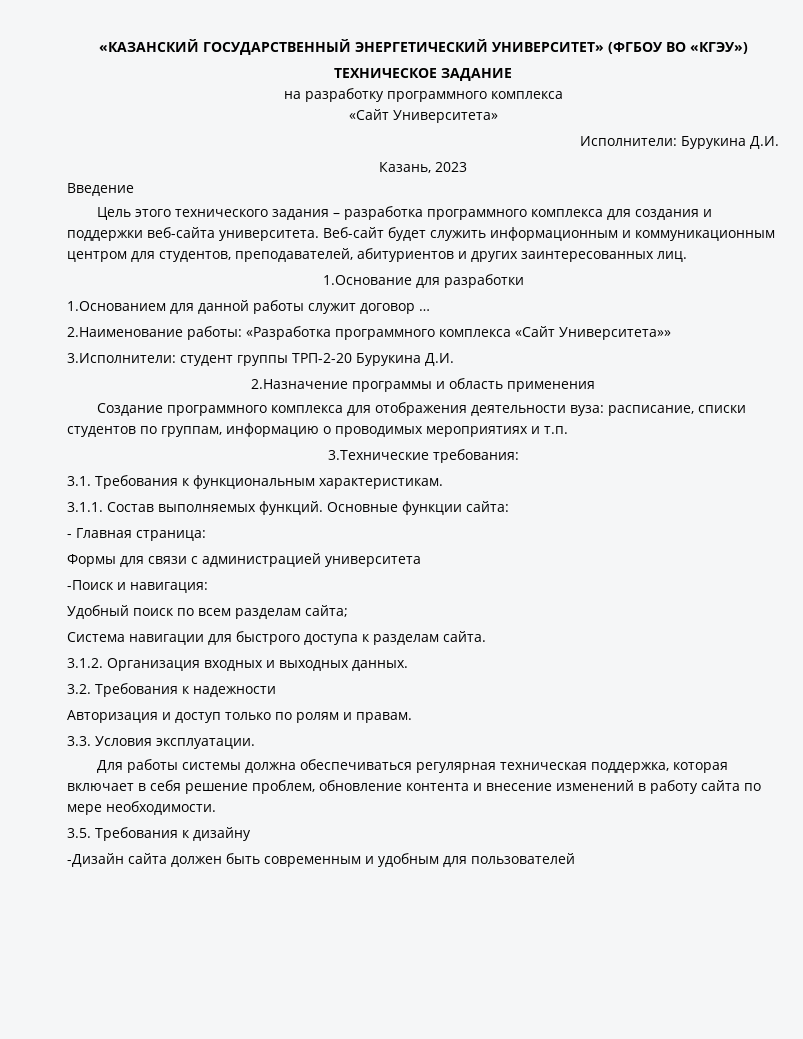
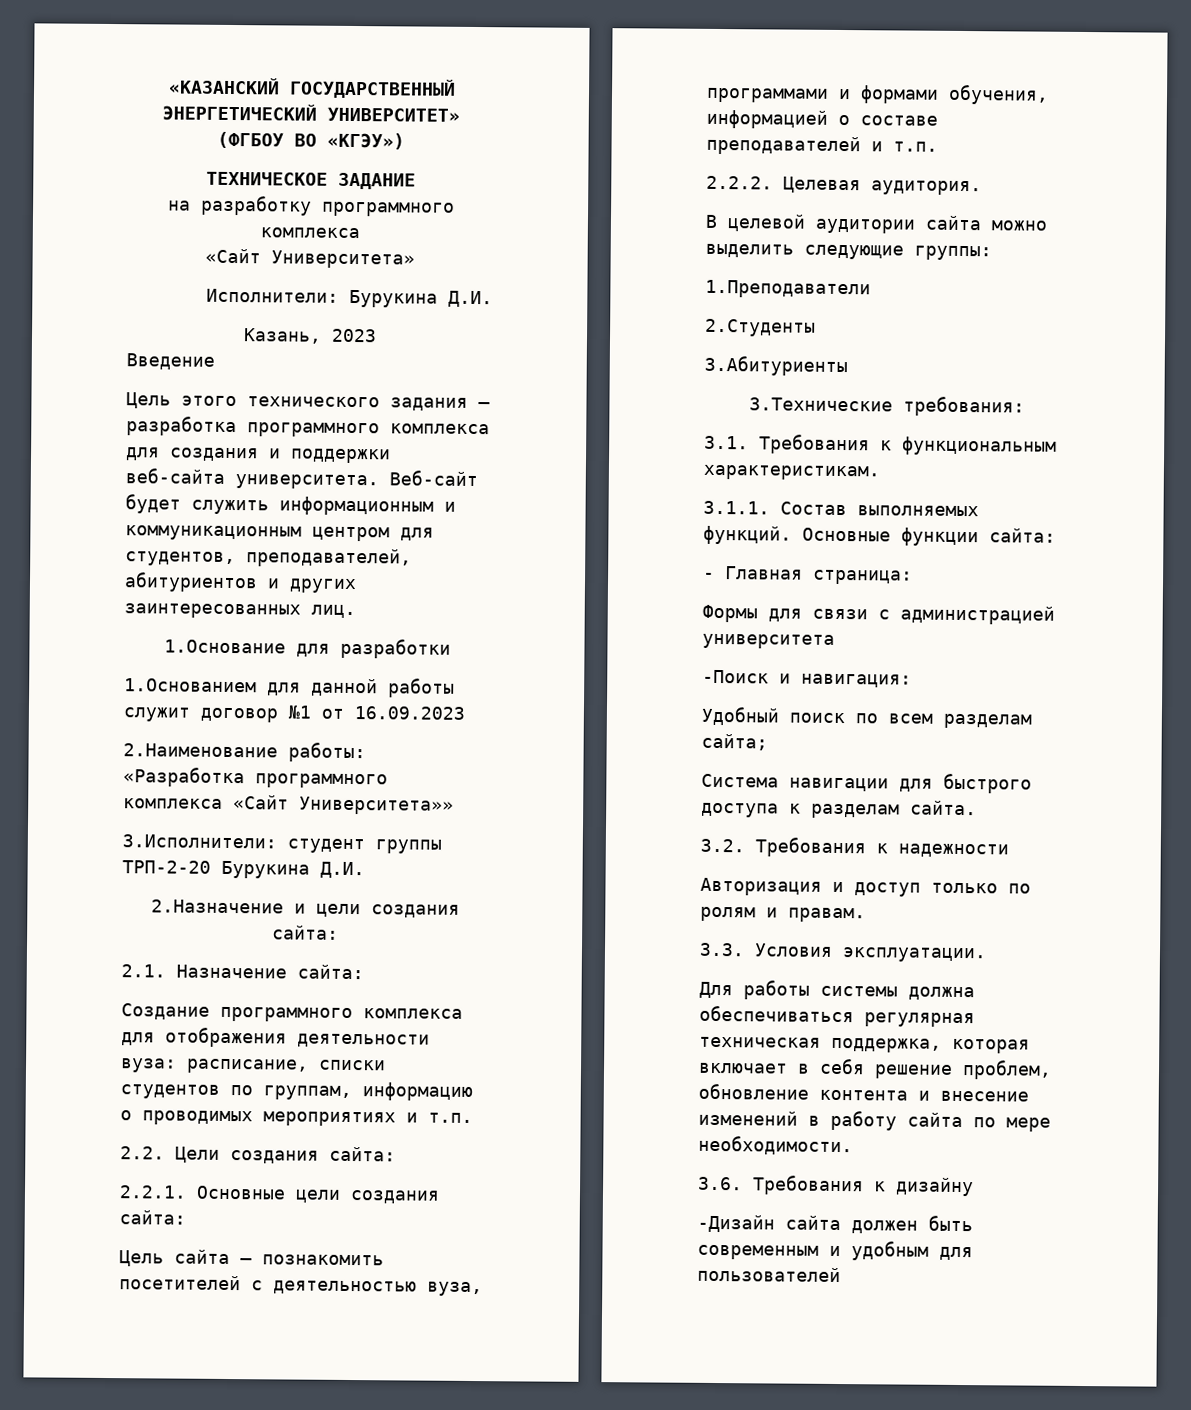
[419,309,430,311] … -> [288,704,465,720] №1 от 16.09.2023
[352,378,595,392] программы и область применения -> [293,903,460,918] [271,925,339,940] [121,964,364,980] и цели создания сайта: // 2.1. Назначение сайта:
(568, 430) none -> [120,1146,396,1164] [119,1185,440,1204] [119,1210,186,1225] [119,1249,384,1267] [119,1275,483,1297] [706,84,1049,105] [706,109,938,129] [706,135,938,156] [706,175,982,196] [705,214,1047,234] [705,243,992,261] [705,279,871,299] [705,318,816,337] [704,355,848,377] // 2.2. Цели создания сайта: // 2.2.1. Основные цели создания сайта: // Цель сайта – познакомить посетителей с деятельностью вуза, программами и формами обучения, информацией о составе преподавателей и т.п. // 2.2.2. Целевая аудитория. // В целевой аудитории сайта можно выделить следующие группы: // 1.Преподаватели // 2.Студенты // 3.Абитуриенты
[67,658,408,671] // 3.1.2. Организация входных и выходных данных. -> (977, 808) none
[67,828,91,838] 3.5. -> [698,1176,743,1191] 3.6.

